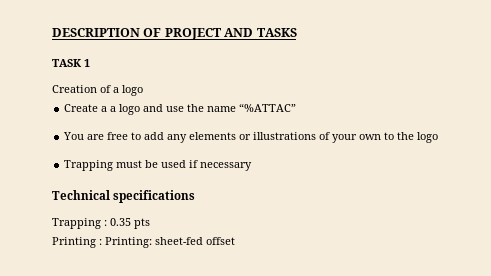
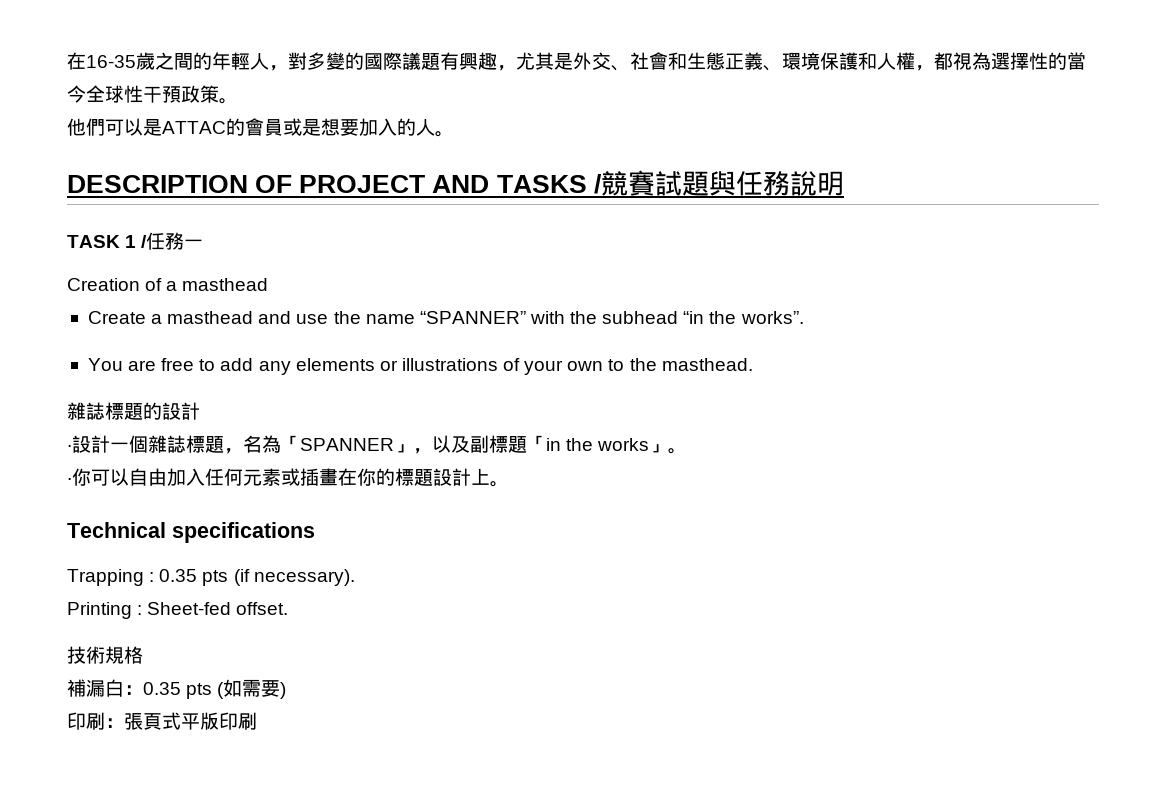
(52, 32) none -> [67,52,1086,71] [67,85,238,104] [67,118,454,137] 在16-35歲之間的年輕人，對多變的國際議題有興趣，尤其是外交、社會和生態正義、環境保護和人權，都視為選擇性的當今全球性干預政策。 // 他們可以是ATTAC的會員或是想要加入的人。 //
(297, 32) none -> [593,170,844,196] /競賽試題與任務說明
(90, 63) none -> [141,232,204,250] /任務一
[122,85,143,96] logo -> [182,278,269,291] masthead
[110,104,141,115] a logo -> [167,311,254,324] masthead
[239,103,297,112] “%ATTAC” -> [419,311,804,324] “SPANNER” with the subhead “in the works”.
[417,132,439,143] [64,160,253,171] logo // Trapping must be used if necessary -> [661,358,753,371] [67,402,200,420] [67,435,688,454] [67,468,509,487] masthead. // 雜誌標題的設計 // ‧設計一個雜誌標題，名為「SPANNER」，以及副標題「in the works」。 // ‧你可以自由加入任何元素或插畫在你的標題設計上。
(150, 223) none -> [233,569,355,586] (if necessary).
[105,237,235,248] Printing: sheet-fed offset -> [147,602,289,615] [67,646,143,664] [67,679,287,699] [67,712,257,730] Sheet-fed offset. // 技術規格 // 補漏白：0.35 pts (如需要) // 印刷：張頁式平版印刷

